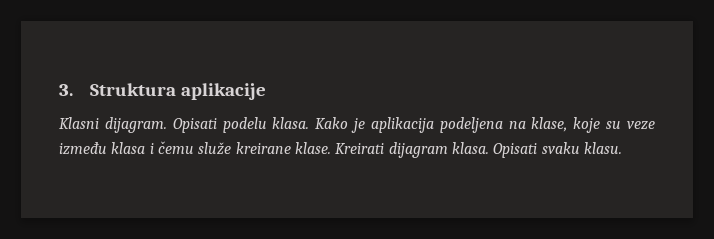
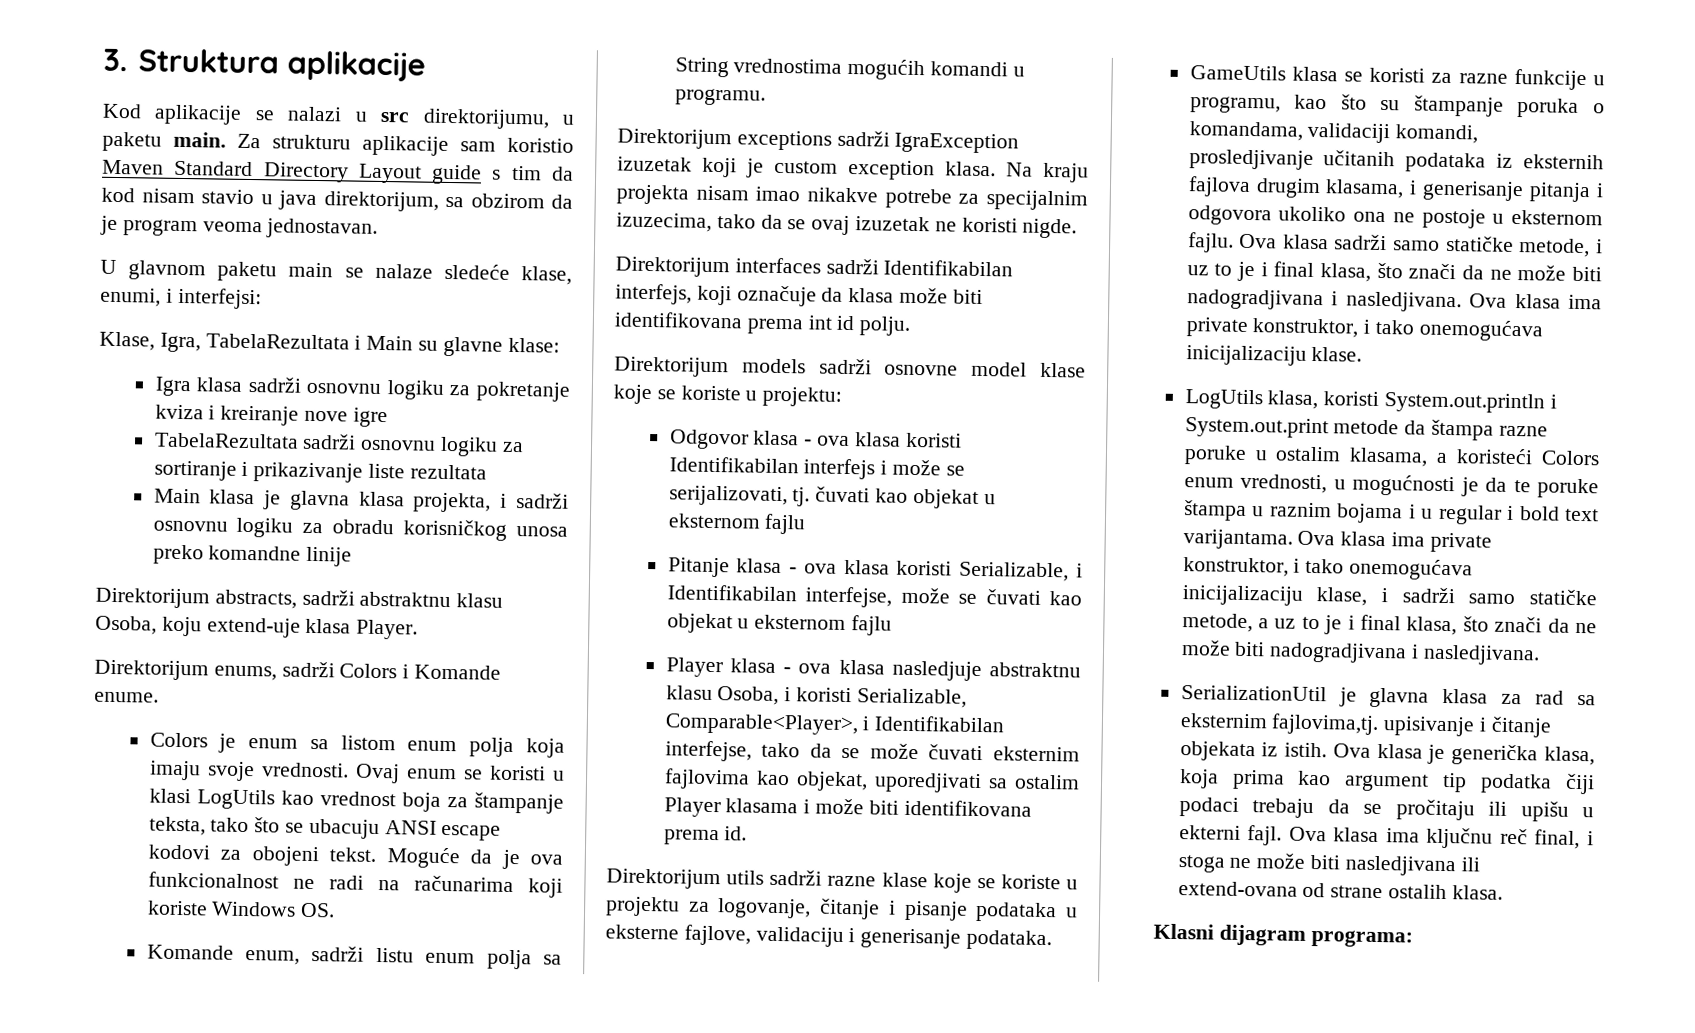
[59,117,655,133] [59,141,622,158] Klasni dijagram. Opisati podelu klasa. Kako je aplikacija podeljena na klase, koje su veze između klasa i čemu služe kreirane klase. Kreirati dijagram klasa. Opisati svaku klasu. -> [102,103,575,130] [102,131,574,156] [102,159,574,185] [101,187,573,212] [100,215,379,239] [100,259,572,285] [100,287,262,310] [99,331,560,357] [154,376,570,402] [154,404,388,428] [153,432,524,457] [153,460,487,483] [153,488,569,513] [152,517,568,541] [152,544,353,567] [95,587,504,609] [95,615,419,640] [94,659,502,681] [94,691,159,703] [149,732,565,758] [148,760,565,784] [148,788,564,814] [148,816,502,841] [147,844,563,870] [147,871,563,898] [146,900,336,918] [146,944,563,970] [674,57,1025,81] [674,88,766,106] [617,128,1020,154] [617,156,1089,183] [616,184,1088,211] [616,212,1078,239] [615,256,1014,278] [615,283,983,307] [614,311,912,336] [614,356,1086,378] [613,384,843,407] [669,429,962,450] [668,456,965,480] [668,485,996,509] [667,513,807,535] [667,557,1083,582] [666,584,1082,608] [666,613,893,636] [665,657,1081,682] [665,685,967,708] [664,713,1006,736] [664,740,1080,762] [663,768,1080,794] [663,797,1032,818] [663,826,748,846] [606,868,1078,893] [605,896,1078,923] [605,924,1053,951] [1189,65,1605,91] [1189,94,1605,118] [1188,121,1479,144] [1188,149,1604,173] [1187,176,1604,203] [1187,205,1603,229] [1187,232,1603,258] [1186,261,1602,282] [1186,289,1602,313] [1185,317,1544,342] [1185,345,1363,366] [1184,389,1557,414] [1184,417,1548,441] [1183,445,1600,467] [1183,473,1599,499] [1182,500,1599,525] [1182,529,1492,553] [1182,557,1474,581] [1181,585,1597,606] [1181,613,1597,636] [1180,640,1540,666] [1180,685,1596,708] [1179,713,1552,738] [1179,741,1595,766] [1178,769,1595,795] [1178,797,1594,822] [1178,825,1594,850] [1177,853,1480,877] [1177,880,1503,900] [1152,923,1413,948] Kod aplikacije se nalazi u src direktorijumu, u paketu main. Za strukturu aplikacije sam koristio Maven Standard Directory Layout guide s tim da kod nisam stavio u java direktorijum, sa obzirom da je program veoma jednostavan. // U glavnom paketu main se nalaze sledeće klase, enumi, i interfejsi: // Klase, Igra, TabelaRezultata i Main su glavne klase: // Igra klasa sadrži osnovnu logiku za pokretanje kviza i kreiranje nove igre // TabelaRezultata sadrži osnovnu logiku za sortiranje i prikazivanje liste rezultata // Main klasa je glavna klasa projekta, i sadrži osnovnu logiku za obradu korisničkog unosa preko komandne linije // Direktorijum abstracts, sadrži abstraktnu klasu Osoba, koju extend-uje klasa Player. // Direktorijum enums, sadrži Colors i Komande enume. // Colors je enum sa listom enum polja koja imaju svoje vrednosti. Ovaj enum se koristi u klasi LogUtils kao vrednost boja za štampanje teksta, tako što se ubacuju ANSI escape kodovi za obojeni tekst. Moguće da je ova funkcionalnost ne radi na računarima koji koriste Windows OS. // Komande enum, sadrži listu enum polja sa String vrednostima mogućih komandi u programu. // Direktorijum exceptions sadrži IgraException izuzetak koji je custom exception klasa. Na kraju projekta nisam imao nikakve potrebe za specijalnim izuzecima, tako da se ovaj izuzetak ne koristi nigde. // Direktorijum interfaces sadrži Identifikabilan interfejs, koji označuje da klasa može biti identifikovana prema int id polju. // Direktorijum models sadrži osnovne model klase koje se koriste u projektu: // Odgovor klasa - ova klasa koristi Identifikabilan interfejs i može se serijalizovati, tj. čuvati kao objekat u eksternom fajlu // Pitanje klasa - ova klasa koristi Serializable, i Identifikabilan interfejse, može se čuvati kao objekat u eksternom fajlu // Player klasa - ova klasa nasledjuje abstraktnu klasu Osoba, i koristi Serializable, Comparable<Player>, i Identifikabilan interfejse, tako da se može čuvati eksternim fajlovima kao objekat, uporedjivati sa ostalim Player klasama i može biti identifikovana prema id. // Direktorijum utils sadrži razne klase koje se koriste u projektu za logovanje, čitanje i pisanje podataka u eksterne fajlove, validaciju i generisanje podataka. // GameUtils klasa se koristi za razne funkcije u programu, kao što su štampanje poruka o komandama, validaciji komandi, prosledjivanje učitanih podataka iz eksternih fajlova drugim klasama, i generisanje pitanja i odgovora ukoliko ona ne postoje u eksternom fajlu. Ova klasa sadrži samo statičke metode, i uz to je i final klasa, što znači da ne može biti nadogradjivana i nasledjivana. Ova klasa ima private konstruktor, i tako onemogućava inicijalizaciju klase. // LogUtils klasa, koristi System.out.println i System.out.print metode da štampa razne poruke u ostalim klasama, a koristeći Colors enum vrednosti, u mogućnosti je da te poruke štampa u raznim bojama i u regular i bold text varijantama. Ova klasa ima private konstruktor, i tako onemogućava inicijalizaciju klase, i sadrži samo statičke metode, a uz to je i final klasa, što znači da ne može biti nadogradjivana i nasledjivana. // SerializationUtil je glavna klasa za rad sa eksternim fajlovima,tj. upisivanje i čitanje objekata iz istih. Ova klasa je generička klasa, koja prima kao argument tip podatka čiji podaci trebaju da se pročitaju ili upišu u ekterni fajl. Ova klasa ima ključnu reč final, i stoga ne može biti nasledjivana ili extend-ovana od strane ostalih klasa. // Klasni dijagram programa:

